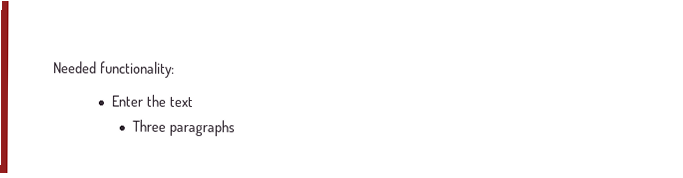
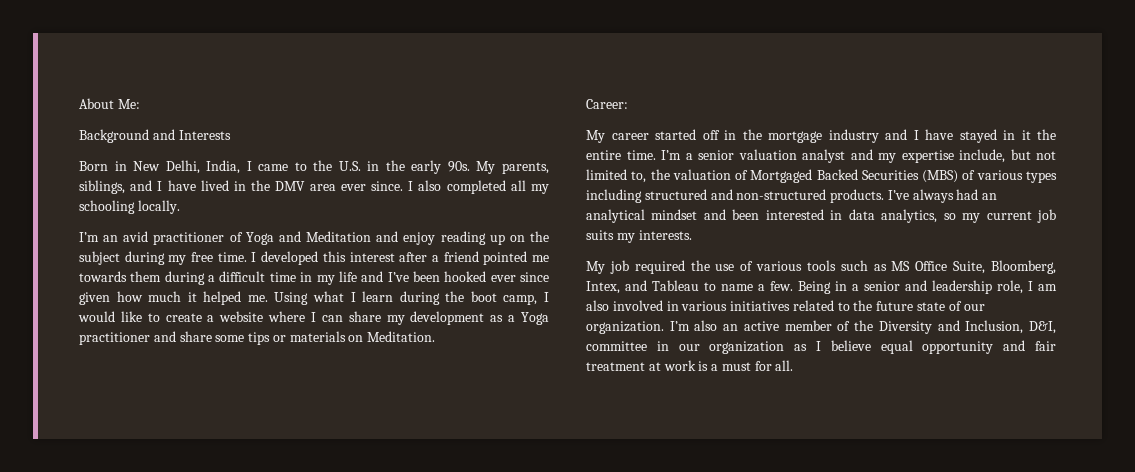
[53,61,175,78] [110,94,193,108] [132,119,236,137] Needed functionality: // Enter the text // Three paragraphs -> [79,98,140,109] [79,129,231,143] [79,160,549,174] [79,180,549,194] [79,200,180,214] [79,231,549,245] [79,251,549,265] [79,271,549,285] [79,291,549,305] [78,311,549,325] [79,331,436,345] [586,99,628,109] [586,129,1056,143] [586,149,1056,163] [586,169,1057,183] [586,189,998,203] [586,209,1056,223] [586,230,692,243] [586,260,1056,274] [586,280,1057,294] [586,300,985,311] [586,320,1056,334] [586,340,1056,354] [586,360,794,371] About Me: // Background and Interests // Born in New Delhi, India, I came to the U.S. in the early 90s. My parents, siblings, and I have lived in the DMV area ever since. I also completed all my schooling locally. // I’m an avid practitioner of Yoga and Meditation and enjoy reading up on the subject during my free time. I developed this interest after a friend pointed me towards them during a difficult time in my life and I’ve been hooked ever since given how much it helped me. Using what I learn during the boot camp, I would like to create a website where I can share my development as a Yoga practitioner and share some tips or materials on Meditation. // Career: // My career started off in the mortgage industry and I have stayed in it the entire time. I’m a senior valuation analyst and my expertise include, but not limited to, the valuation of Mortgaged Backed Securities (MBS) of various types including structured and non-structured products. I’ve always had an analytical mindset and been interested in data analytics, so my current job suits my interests. // My job required the use of various tools such as MS Office Suite, Bloomberg, Intex, and Tableau to name a few. Being in a senior and leadership role, I am also involved in various initiatives related to the future state of our organization. I’m also an active member of the Diversity and Inclusion, D&I, committee in our organization as I believe equal opportunity and fair treatment at work is a must for all.

